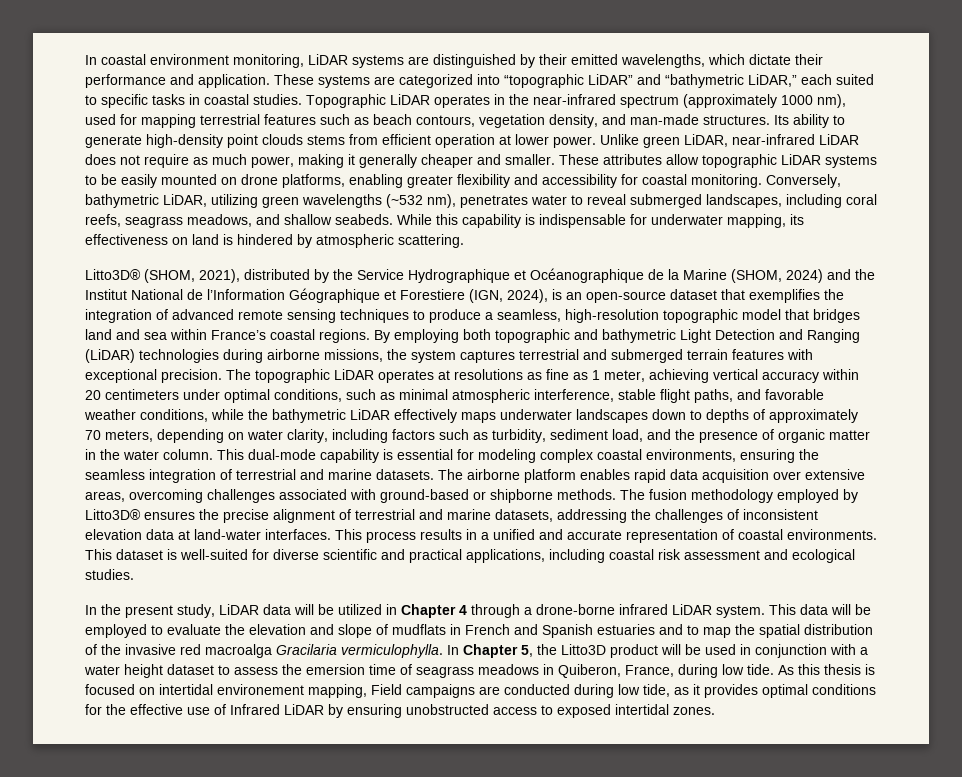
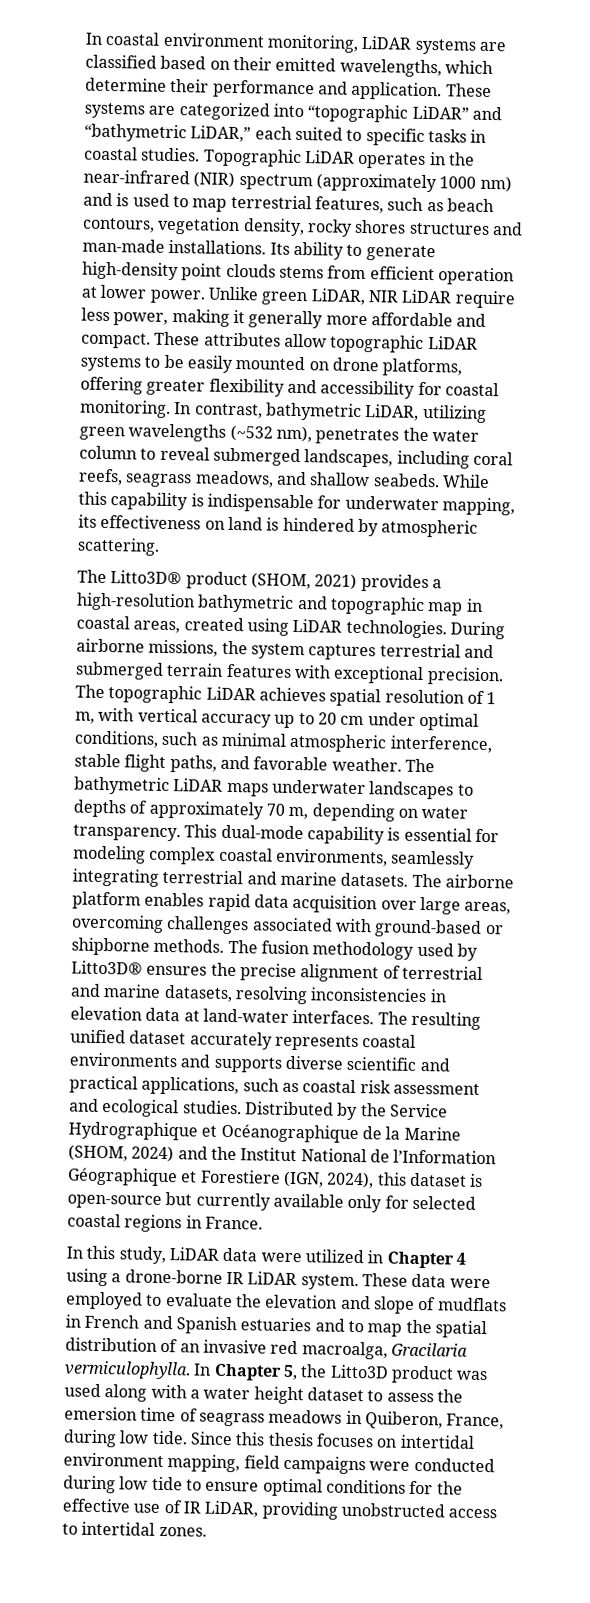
[433,54,535,68] distinguished by -> [85,54,230,70] classified based on
[749,54,791,65] dictate -> [85,77,167,92] determine
(616, 99) none -> [193,171,236,188] (NIR)
[817,94,846,108] [85,114,316,128] nm), used for mapping terrestrial features -> [479,175,512,193] [83,192,384,214] nm) and is used to map terrestrial features,
(598, 121) none -> [306,219,490,237] rocky shores structures
[703,115,770,125] structures. -> [168,239,267,255] installations.
[732,134,859,145] [85,154,555,168] near-infrared LiDAR does not require as much power, making it generally cheaper and smaller. -> [367,289,516,309] [81,307,487,329] [81,332,151,349] NIR LiDAR require less power, making it generally more affordable and compact.
[349,174,403,188] enabling -> [80,376,143,395] offering
[766,174,841,188] Conversely, -> [174,402,263,419] In contrast,
[531,195,567,205] water -> [402,427,479,442] [79,445,137,460] the water column
[85,269,310,283] Litto3D® (SHOM, 2021), distributed -> [77,569,442,593] [76,592,483,616] [76,615,505,640] [76,638,494,661] [75,661,504,686] [75,684,497,707] [75,707,479,731] [74,730,493,754] [74,753,435,773] [74,776,474,800] [73,799,469,822] [73,824,499,845] [73,845,476,869] [72,868,514,889] [72,891,512,915] [71,914,504,938] [71,937,478,961] [71,960,483,983] [70,983,447,1005] [70,1006,481,1030] [70,1029,417,1052] [69,1052,450,1073] [69,1075,480,1096] [69,1098,334,1118] The Litto3D® product (SHOM, 2021) provides a high-resolution bathymetric and topographic map in coastal areas, created using LiDAR technologies. During airborne missions, the system captures terrestrial and submerged terrain features with exceptional precision. The topographic LiDAR achieves spatial resolution of 1 m, with vertical accuracy up to 20 cm under optimal conditions, such as minimal atmospheric interference, stable flight paths, and favorable weather. The bathymetric LiDAR maps underwater landscapes to depths of approximately 70 m, depending on water transparency. This dual-mode capability is essential for modeling complex coastal environments, seamlessly integrating terrestrial and marine datasets. The airborne platform enables rapid data acquisition over large areas, overcoming challenges associated with ground-based or shipborne methods. The fusion methodology used by Litto3D® ensures the precise alignment of terrestrial and marine datasets, resolving inconsistencies in elevation data at land-water interfaces. The resulting unified dataset accurately represents coastal environments and supports diverse scientific and practical applications, such as coastal risk assessment and ecological studies. Distributed
[552,289,844,303] [85,309,860,323] [85,329,860,343] [85,349,813,363] [85,369,859,383] [85,389,824,403] [84,409,858,423] [85,429,870,443] [85,449,819,463] [85,469,865,483] [85,489,858,503] [85,509,818,523] [85,529,877,543] [85,549,855,563] [85,569,134,580] [85,604,173,618] is an open-source dataset that exemplifies the integration of advanced remote sensing techniques to produce a seamless, high-resolution topographic model that bridges land and sea within France’s coastal regions. By employing both topographic and bathymetric Light Detection and Ranging (LiDAR) technologies during airborne missions, the system captures terrestrial and submerged terrain features with exceptional precision. The topographic LiDAR operates at resolutions as fine as 1 meter, achieving vertical accuracy within 20 centimeters under optimal conditions, such as minimal atmospheric interference, stable flight paths, and favorable weather conditions, while the bathymetric LiDAR effectively maps underwater landscapes down to depths of approximately 70 meters, depending on water clarity, including factors such as turbidity, sediment load, and the presence of organic matter in the water column. This dual-mode capability is essential for modeling complex coastal environments, ensuring the seamless integration of terrestrial and marine datasets. The airborne platform enables rapid data acquisition over extensive areas, overcoming challenges associated with ground-based or shipborne methods. The fusion methodology employed by Litto3D® ensures the precise alignment of terrestrial and marine datasets, addressing the challenges of inconsistent elevation data at land-water interfaces. This process results in a unified and accurate representation of coastal environments. This dataset is well-suited for diverse scientific and practical applications, including coastal risk assessment and ecological studies. // In the present -> [376,1172,484,1188] [67,1192,476,1213] [67,1213,263,1233] [66,1245,116,1260] this dataset is open-source but currently available only for selected coastal regions in France. // In this
[294,604,334,615] will be -> [260,1252,302,1263] were
[471,604,520,618] through -> [66,1268,108,1287] using
[619,604,668,615] infrared -> [225,1271,244,1285] IR
[769,604,871,615] This data will be -> [361,1273,491,1289] These data were
[101,644,121,655] the -> [179,1343,200,1353] an
[205,644,272,658] macroalga -> [301,1341,388,1360] macroalga,
[661,644,827,658] will be used in conjunction -> [456,1370,489,1381] [64,1383,148,1402] was used along
[778,665,794,675] As -> [189,1431,233,1446] Since
[865,664,875,675] [85,684,758,698] is focused on intertidal environement mapping, Field campaigns are conducted during low tide, as it provides -> [315,1433,475,1449] [63,1452,495,1475] [63,1475,260,1494] focuses on intertidal environment mapping, field campaigns were conducted during low tide to ensure
[230,704,402,718] Infrared LiDAR by ensuring -> [182,1500,338,1520] IR LiDAR, providing
[557,704,611,718] exposed -> (78, 1529) none

